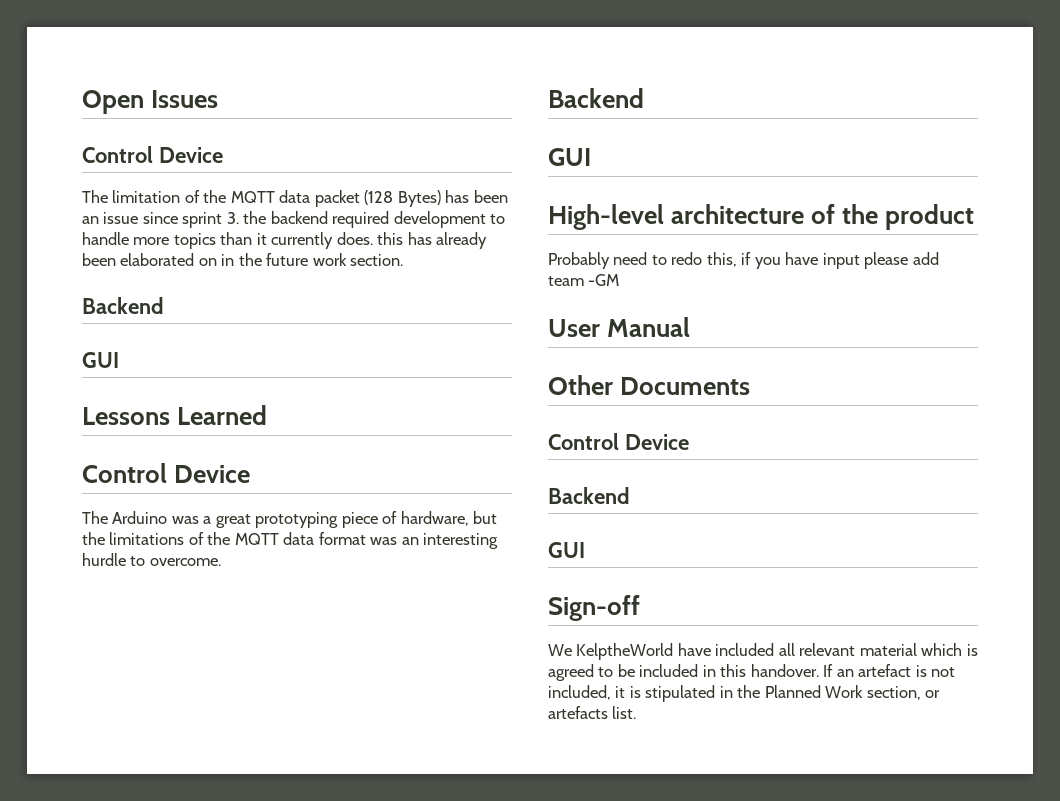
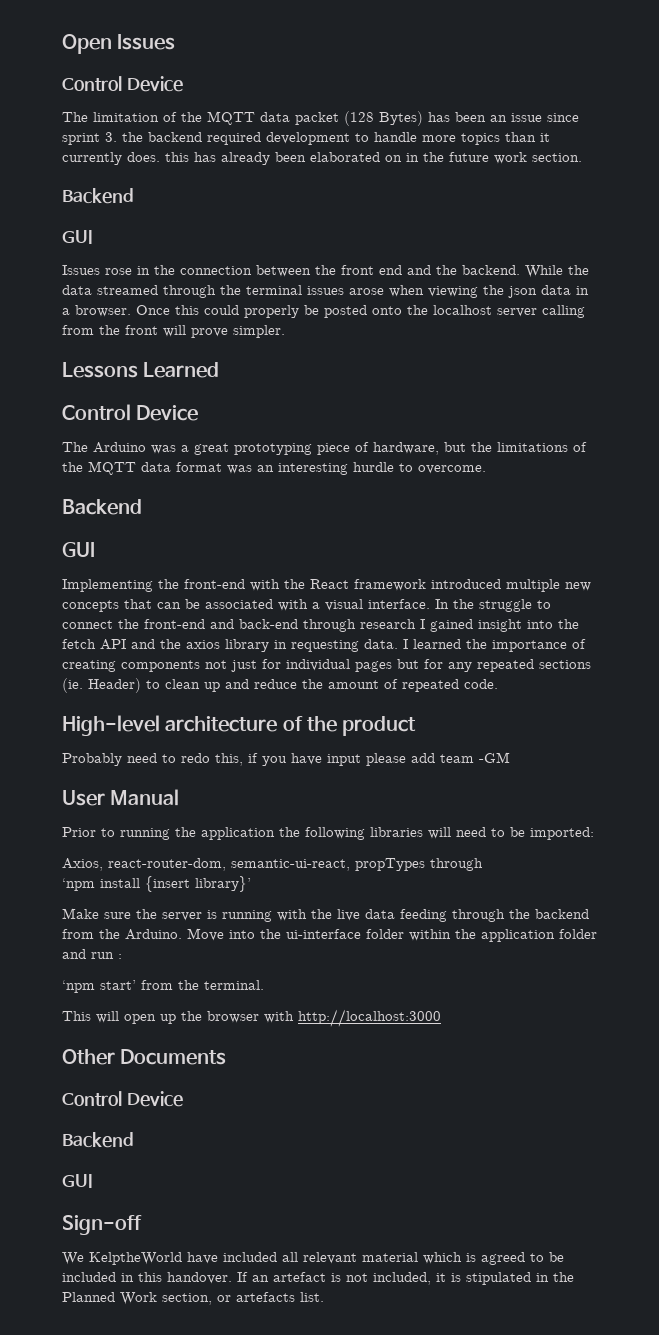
(119, 360) none -> [62,265,589,278] [62,285,589,298] [62,305,585,318] [62,325,285,338] // Issues rose in the connection between the front end and the backend. While the data streamed through the terminal issues arose when viewing the json data in a browser. Once this could properly be posted onto the localhost server calling from the front will prove simpler.
(591, 157) none -> [62,579,591,592] [62,599,551,612] [62,619,579,632] [62,639,586,652] [62,659,591,672] [62,678,498,693] // Implementing the front-end with the React framework introduced multiple new concepts that can be associated with a visual interface. In the struggle to connect the front-end and back-end through research I gained insight into the fetch API and the axios library in requesting data. I learned the importance of creating components not just for individual pages but for any repeated sections (ie. Header) to clean up and reduce the amount of repeated code.
(691, 327) none -> [62,827,594,840] [62,858,483,871] [62,876,251,892] [62,908,589,922] [62,928,597,942] [62,949,122,959] [62,980,264,993] [62,1009,441,1027] // Prior to running the application the following libraries will need to be imported: // Axios, react-router-dom, semantic-ui-react, propTypes through // ‘npm install {insert library}’ // Make sure the server is running with the live data feeding through the backend from the Arduino. Move into the ui-interface folder within the application folder and run : // ‘npm start’ from the terminal. // This will open up the browser with http://localhost:3000

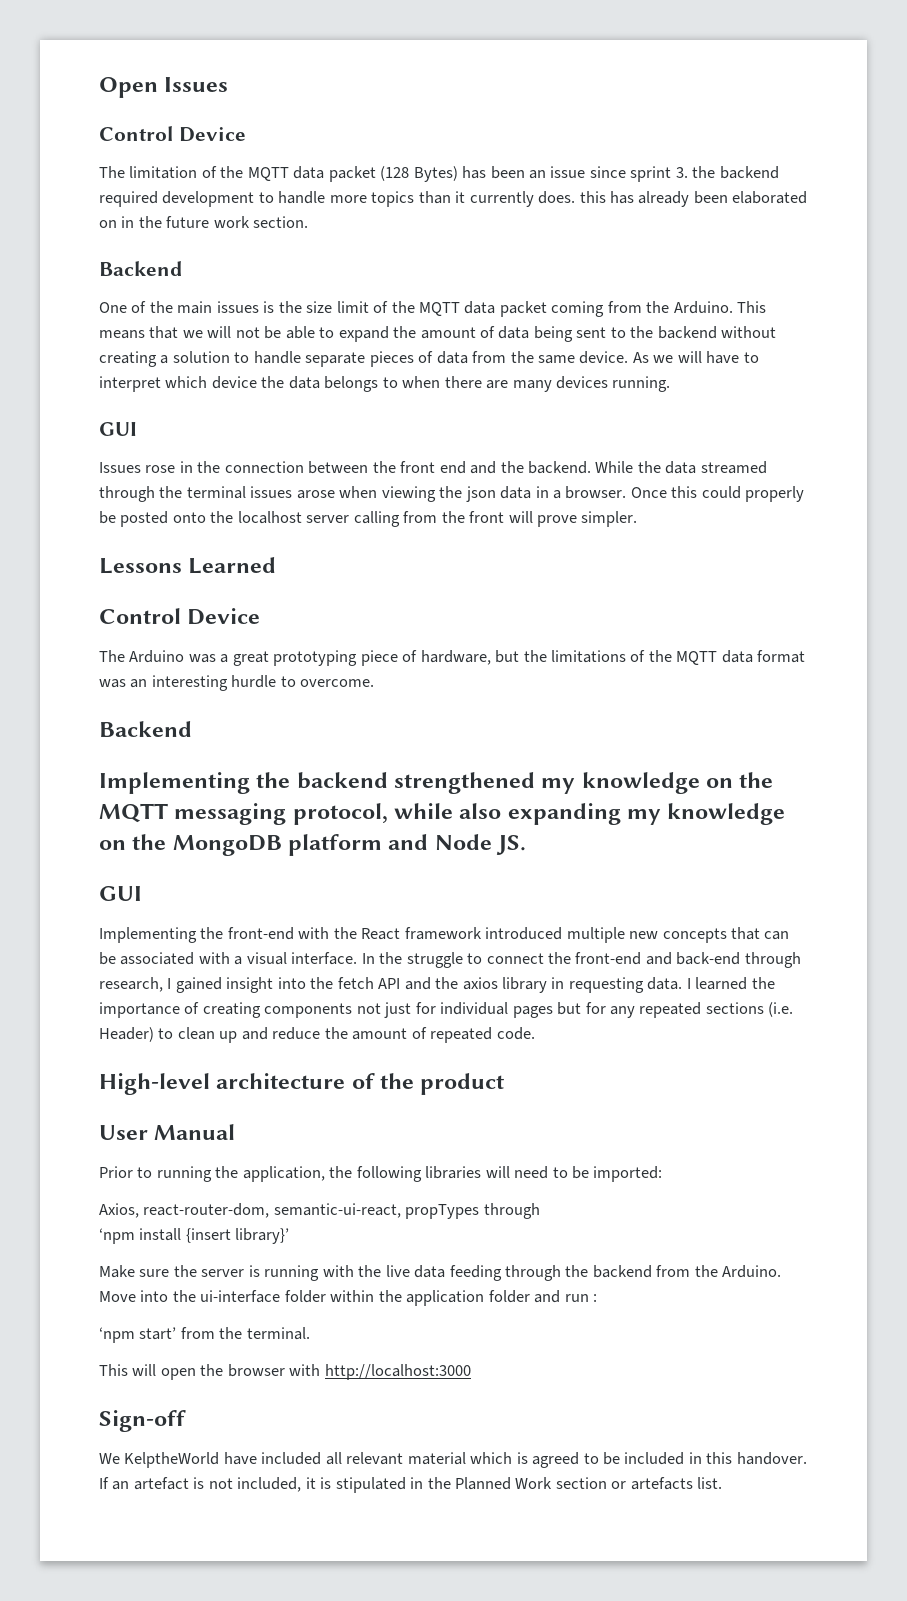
(134, 196) none -> [99,301,767,317] [99,326,777,342] [99,351,759,367] [99,376,671,392] // One of the main issues is the size limit of the MQTT data packet coming from the Arduino. This means that we will not be able to expand the amount of data being sent to the backend without creating a solution to handle separate pieces of data from the same device. As we will have to interpret which device the data belongs to when there are many devices running.
(142, 507) none -> [99,772,774,794] [99,803,786,825] [99,834,527,856] // Implementing the backend strengthened my knowledge on the MQTT messaging protocol, while also expanding my knowledge on the MongoDB platform and Node JS.
[360,619,416,629] research -> [99,977,163,992] research,
[62,678,83,693] (ie. -> [768,1002,794,1017] (i.e.
[62,752,510,766] // Probably need to redo this, if you have input please add team -GM -> (505, 1084) none
[201,827,275,840] application -> [242,1166,325,1182] application,
[160,1014,176,1024] up -> (196, 1374) none
[62,1049,227,1065] [62,1091,183,1107] [62,1132,134,1148] [62,1174,92,1188] // Other Documents // Control Device // Backend // GUI -> (471, 1372) none
[162,1293,212,1305] section, -> [555,1477,607,1489] section

